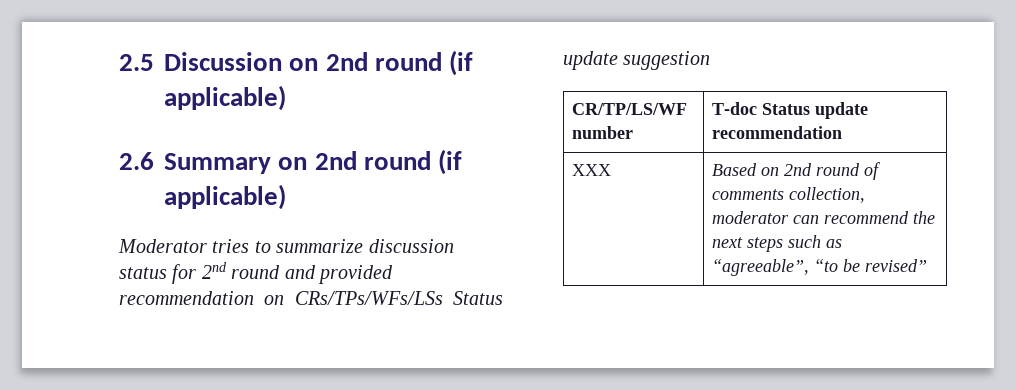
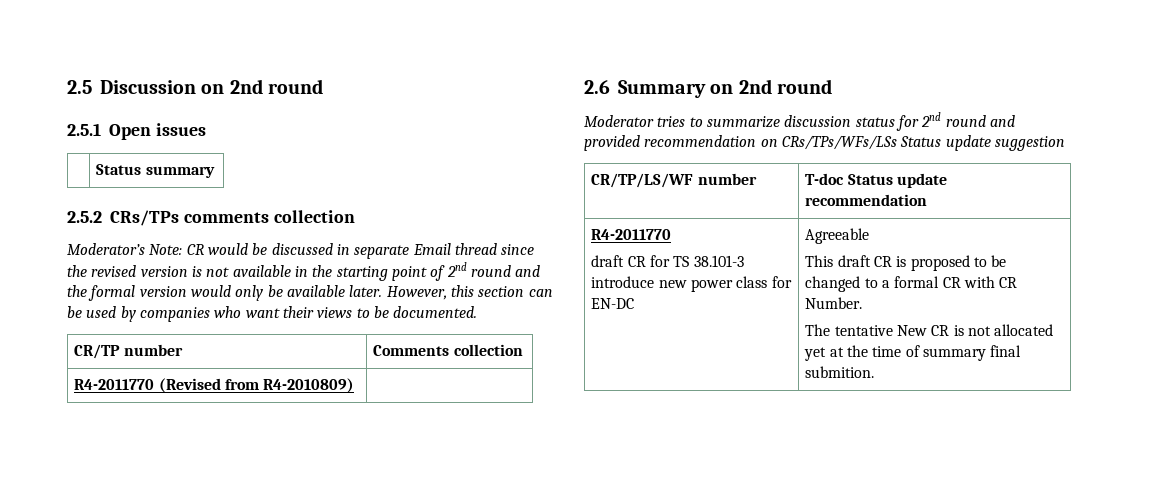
[449,50,474,76] [164,85,286,111] (if applicable) -> [67,123,206,140] [96,164,215,178] [67,210,355,226] [67,243,535,259] [67,262,541,281] [67,285,553,301] [67,306,478,322] [74,344,183,359] [373,344,523,356] [74,378,355,393] // 2.5.1 Open issues // | Status summary // 2.5.2 CRs/TPs comments collection // Moderator’s Note: CR would be discussed in separate Email thread since the revised version is not available in the starting point of 2nd round and the formal version would only be available later. However, this section can be used by companies who want their views to be documented. // CR/TP number | Comments collection // R4-2011770 (Revised from R4-2010809) |
[438,149,463,175] [164,184,286,210] (if applicable) -> (833, 86) none
[572,164,612,176] [712,162,882,180] [712,187,866,203] [712,211,936,224] [712,235,843,252] [712,259,928,276] XXX | Based on 2nd round of comments collection, moderator can recommend the next steps such as “agreeable”, “to be revised” -> [591,229,672,240] [591,255,744,267] [591,276,792,292] [591,298,635,309] [805,228,870,244] [805,255,1007,271] [805,276,1018,292] [805,297,863,309] [805,324,1054,336] [804,345,1022,361] [805,366,875,378] R4-2011770 // draft CR for TS 38.101-3 introduce new power class for EN-DC | Agreeable // This draft CR is proposed to be changed to a formal CR with CR Number. // The tentative New CR is not allocated yet at the time of summary final submition.

